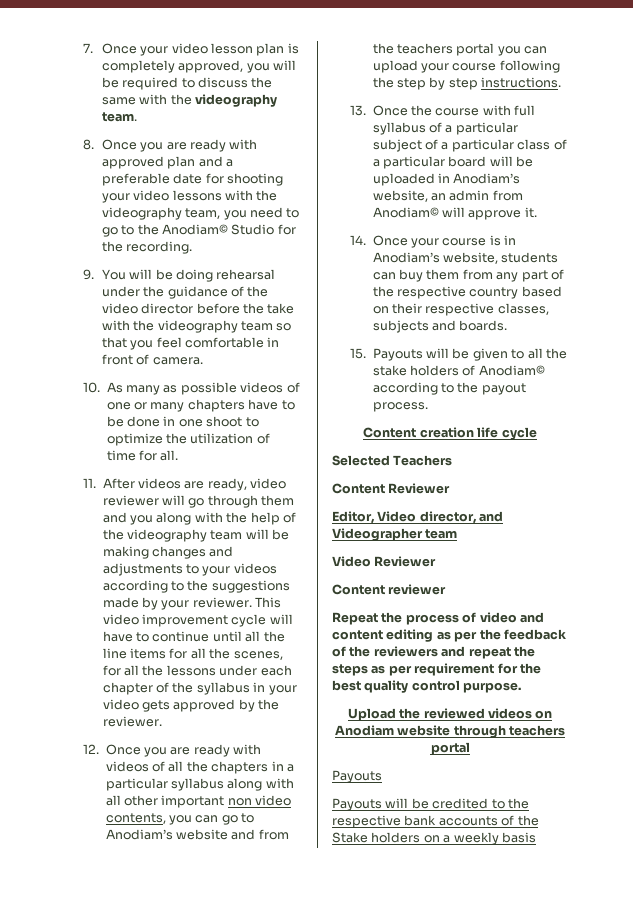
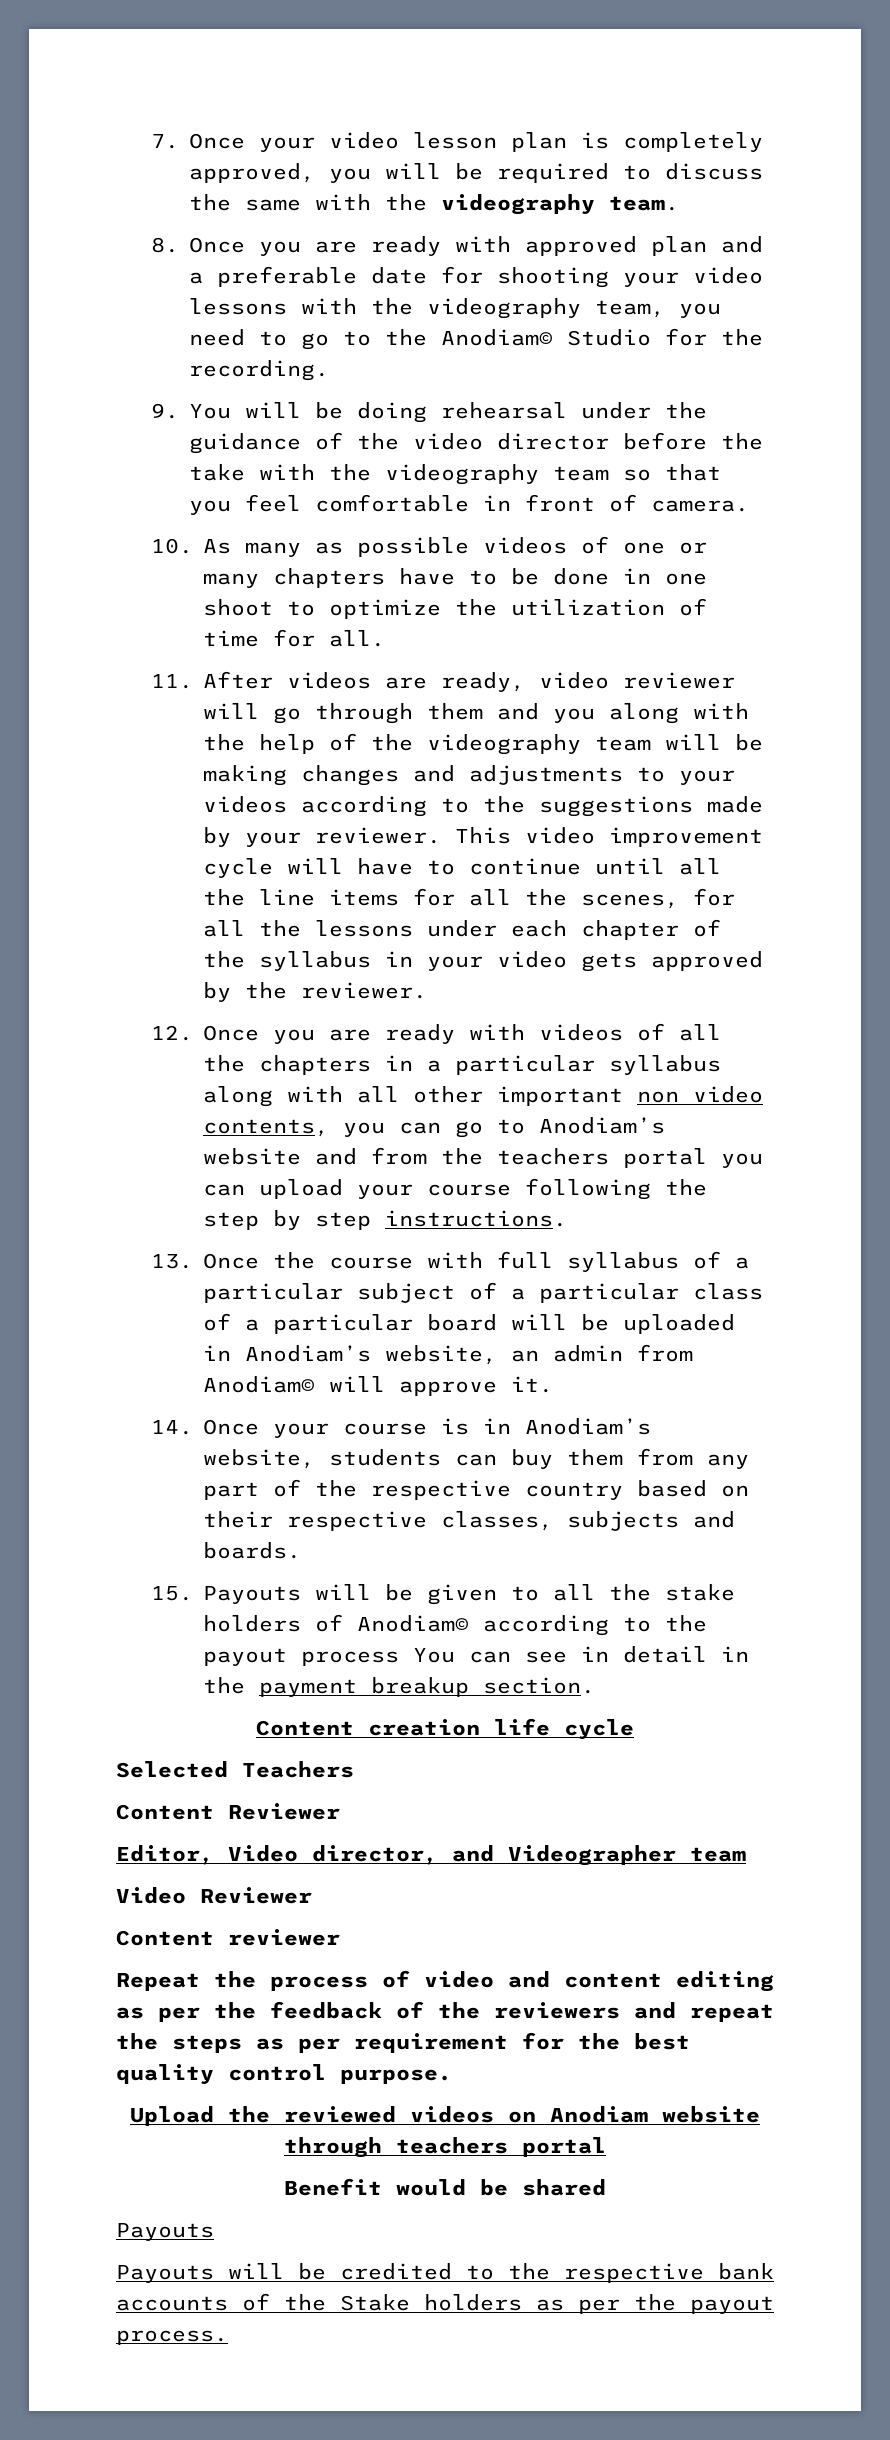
[372,402,428,412] process. -> [300,1646,749,1666] [202,1677,595,1697] process You can see in detail in the payment breakup section.
(470, 748) none -> [284,2178,606,2196] // Benefit would be shared
[423,832,536,845] on a weekly basis -> [536,2294,774,2314] [116,2330,228,2345] as per the payout process.

